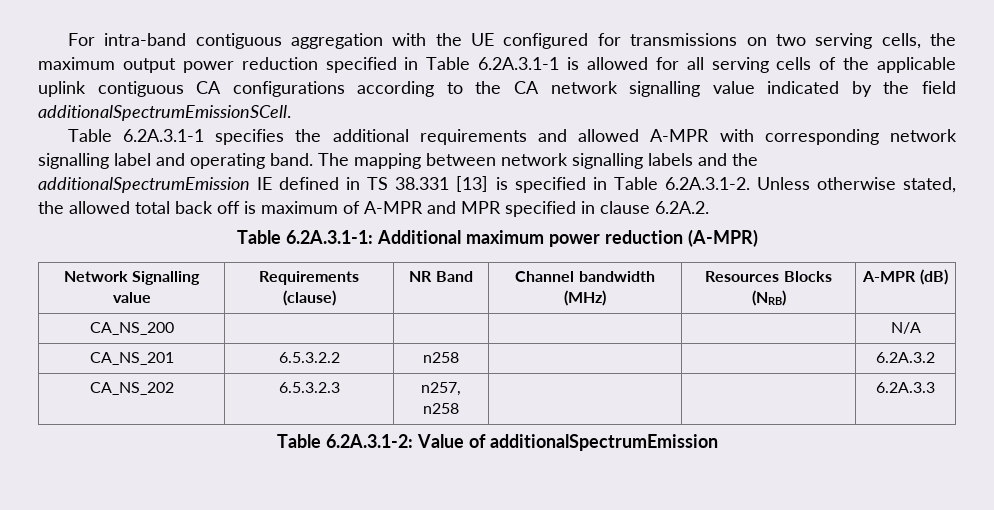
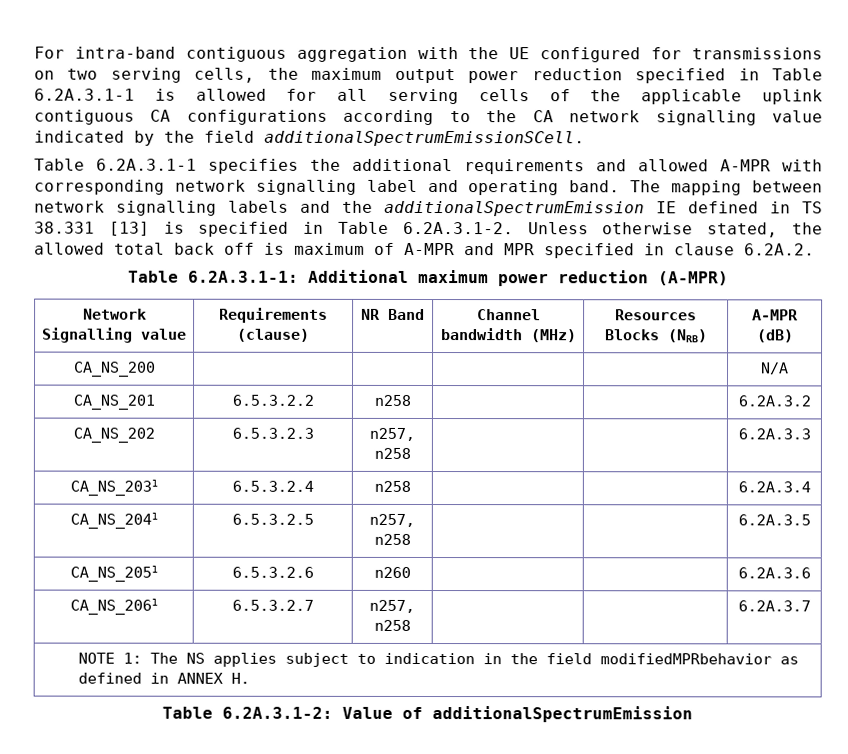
(935, 387) none -> [69,479,158,496] [231,480,314,492] [373,480,411,492] [737,481,811,493] [69,512,158,529] [231,513,314,525] [369,513,415,527] [373,533,411,545] [737,514,811,526] [69,565,158,582] [231,566,314,578] [373,566,411,578] [737,567,811,579] [69,598,158,615] [231,599,314,611] [369,599,415,613] [373,619,411,631] [737,600,811,612] [77,652,799,667] [77,672,250,684] // CA_NS_2031 | 6.5.3.2.4 | n258 | | | 6.2A.3.4 // CA_NS_2041 | 6.5.3.2.5 | n257, n258 | | | 6.2A.3.5 // CA_NS_2051 | 6.5.3.2.6 | n260 | | | 6.2A.3.6 // CA_NS_2061 | 6.5.3.2.7 | n257, n258 | | | 6.2A.3.7 // NOTE 1: The NS applies subject to indication in the field modifiedMPRbehavior as defined in ANNEX H.

